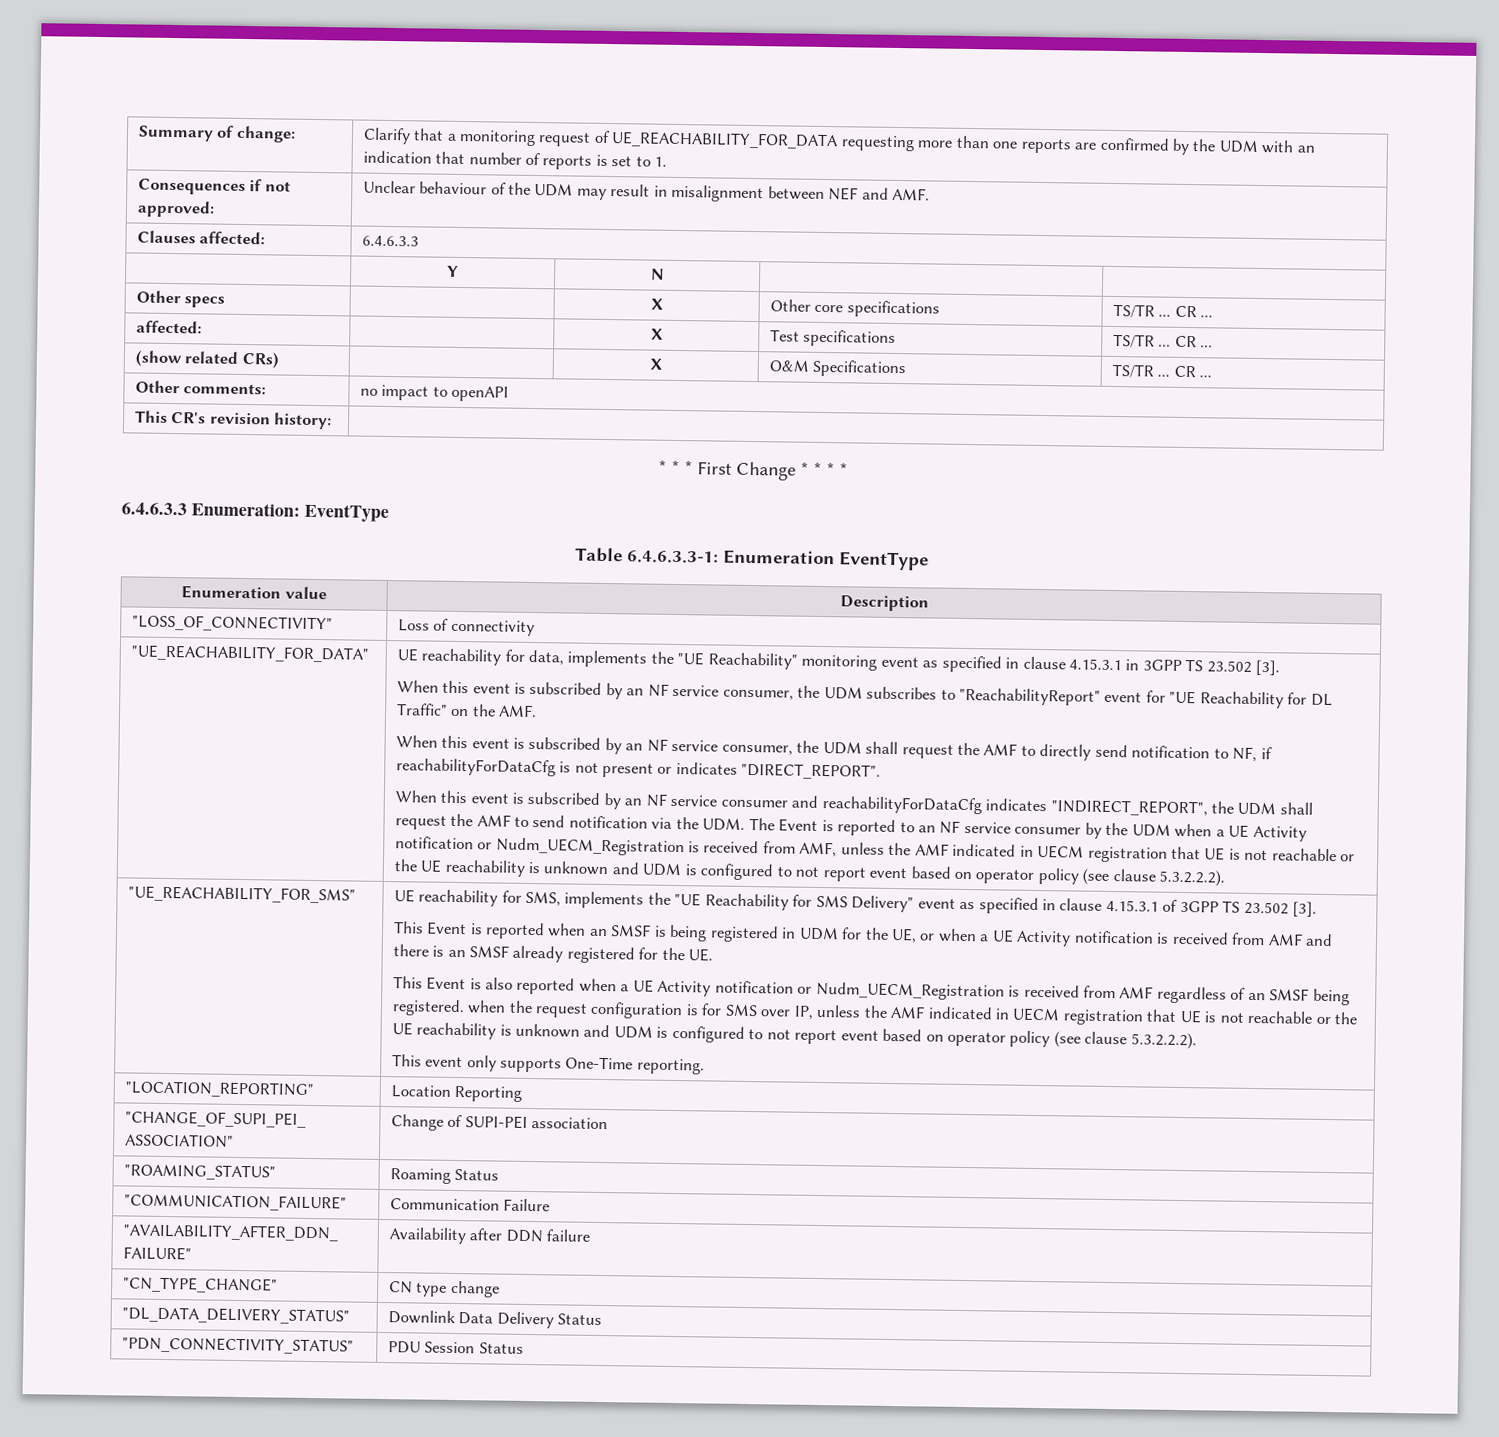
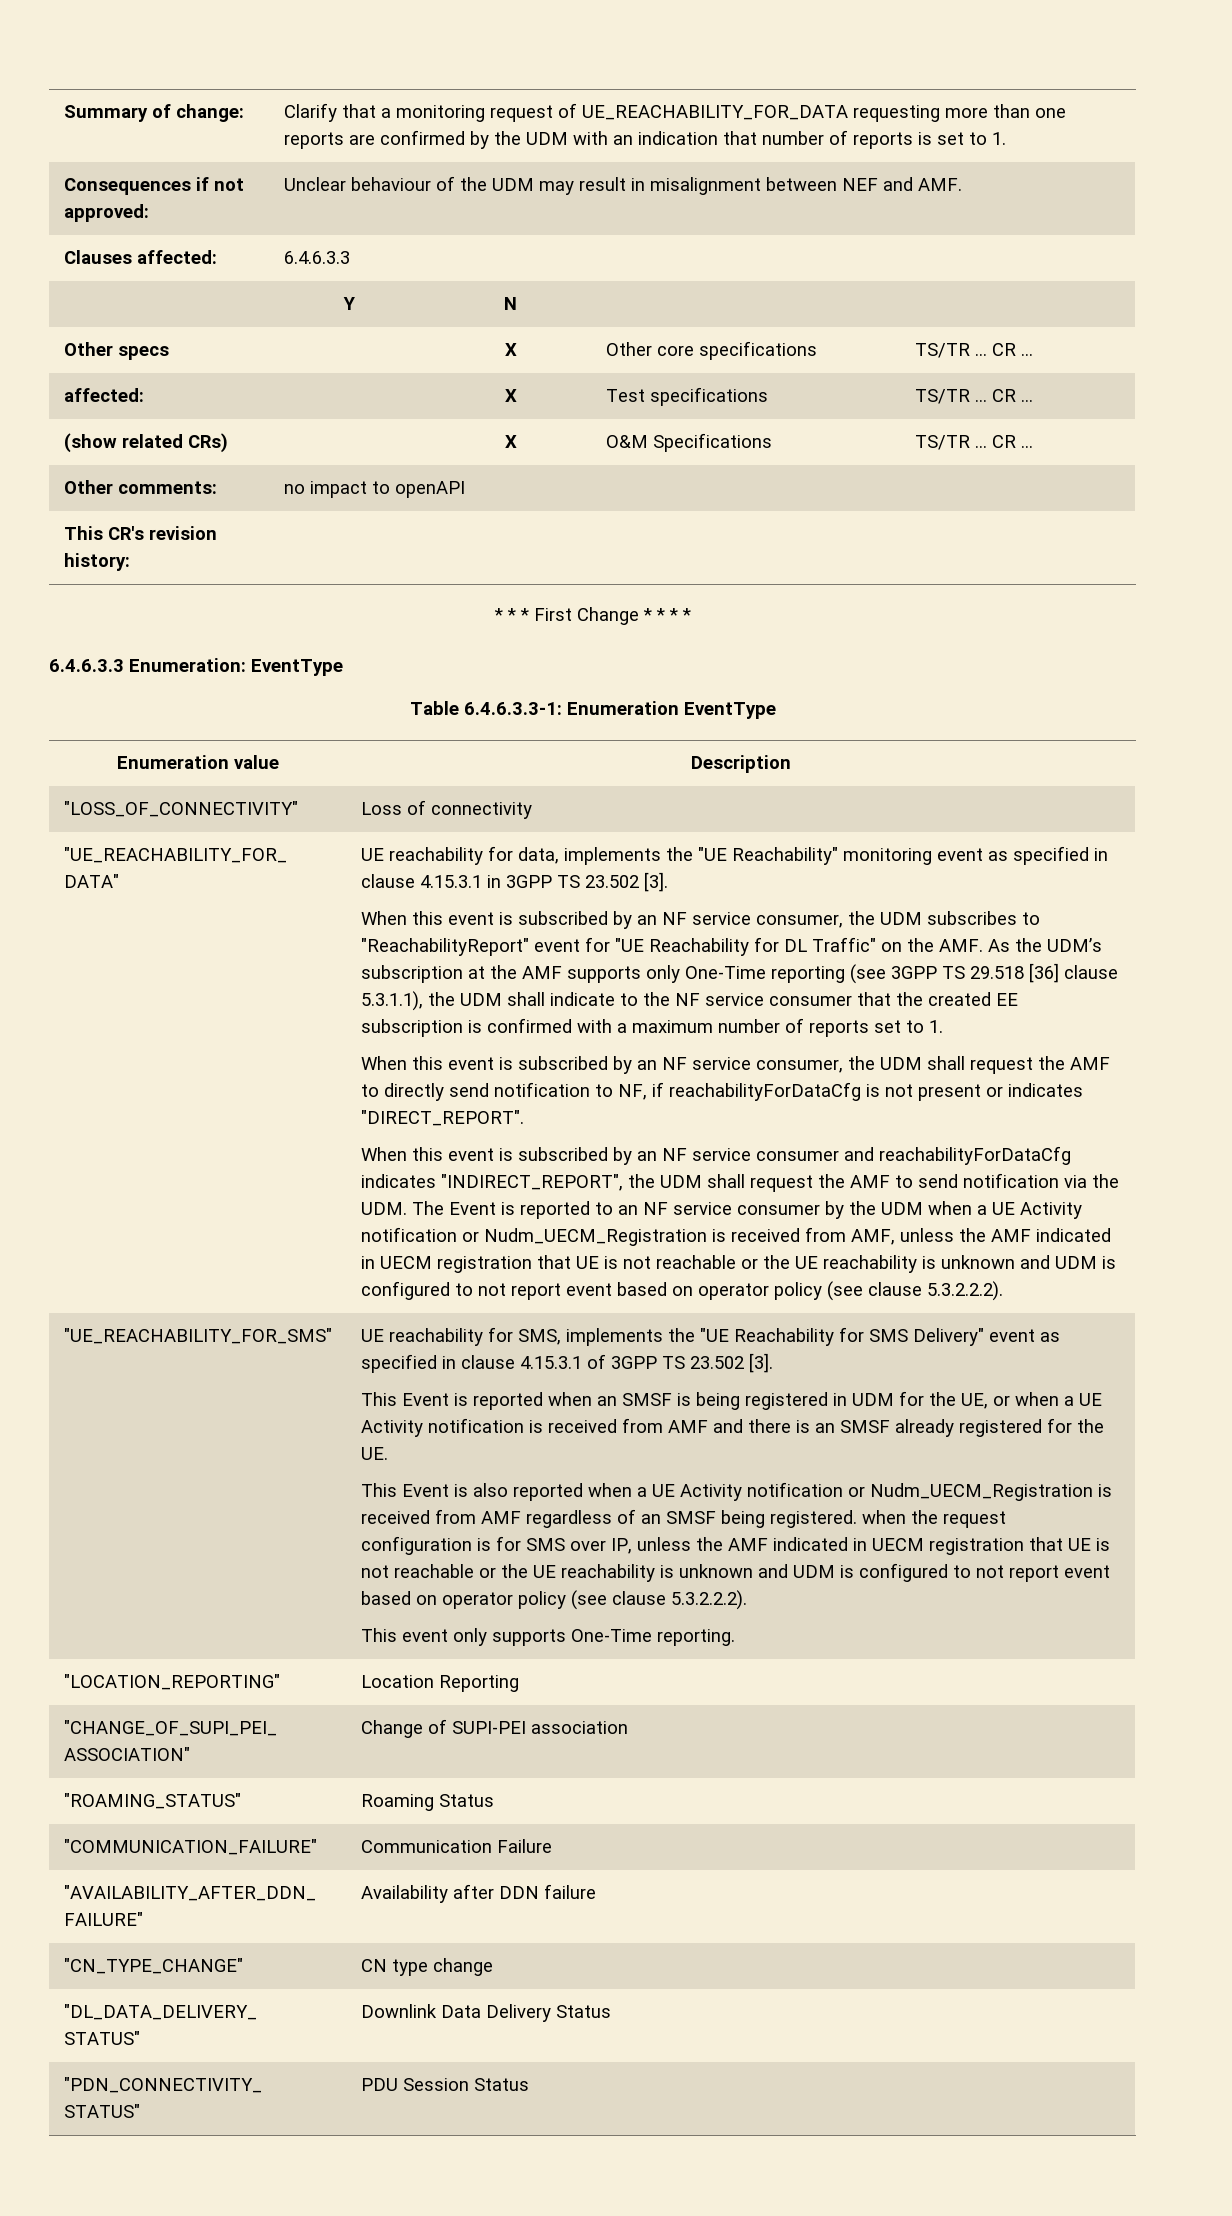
(538, 711) none -> [987,938,1102,952] [360,963,1118,984] [360,991,1018,1011] [360,1018,943,1037] As the UDM’s subscription at the AMF supports only One-Time reporting (see 3GPP TS 29.518 [36] clause 5.3.1.1), the UDM shall indicate to the NF service consumer that the created EE subscription is confirmed with a maximum number of reports set to 1.

